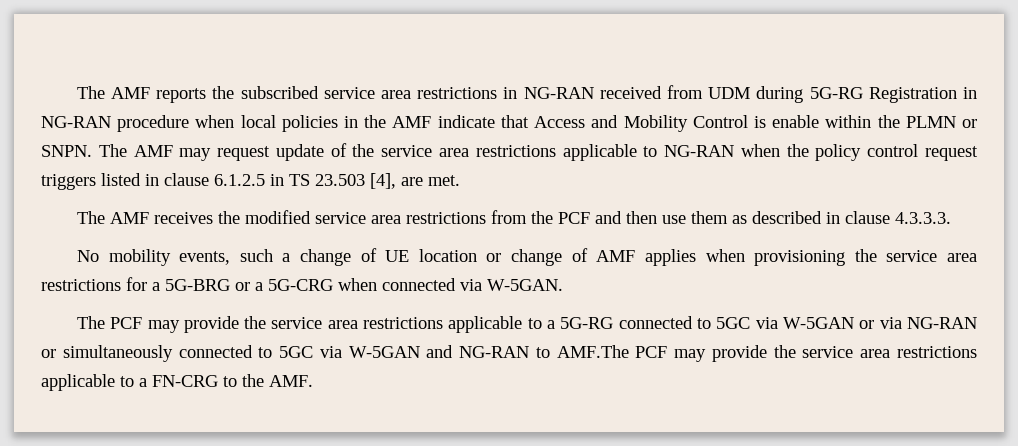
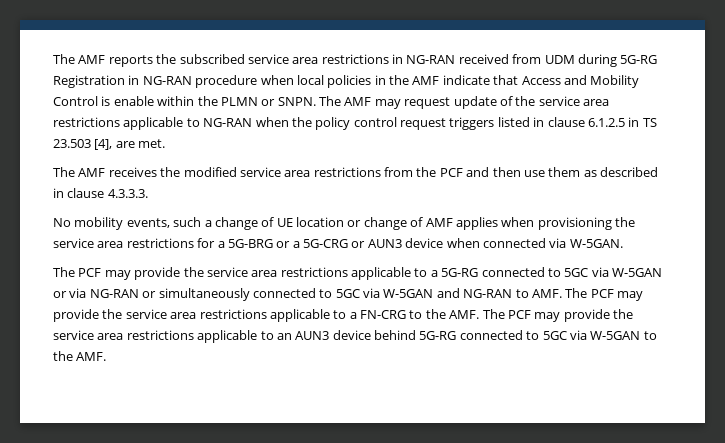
(333, 285) none -> [351,238,444,248] or AUN3 device
[556,345,629,358] AMF.The -> [531,288,588,298] AMF. The
(313, 381) none -> [482,309,633,322] [53,330,657,343] [53,351,107,361] The PCF may provide the service area restrictions applicable to an AUN3 device behind 5G-RG connected to 5GC via W-5GAN to the AMF.

